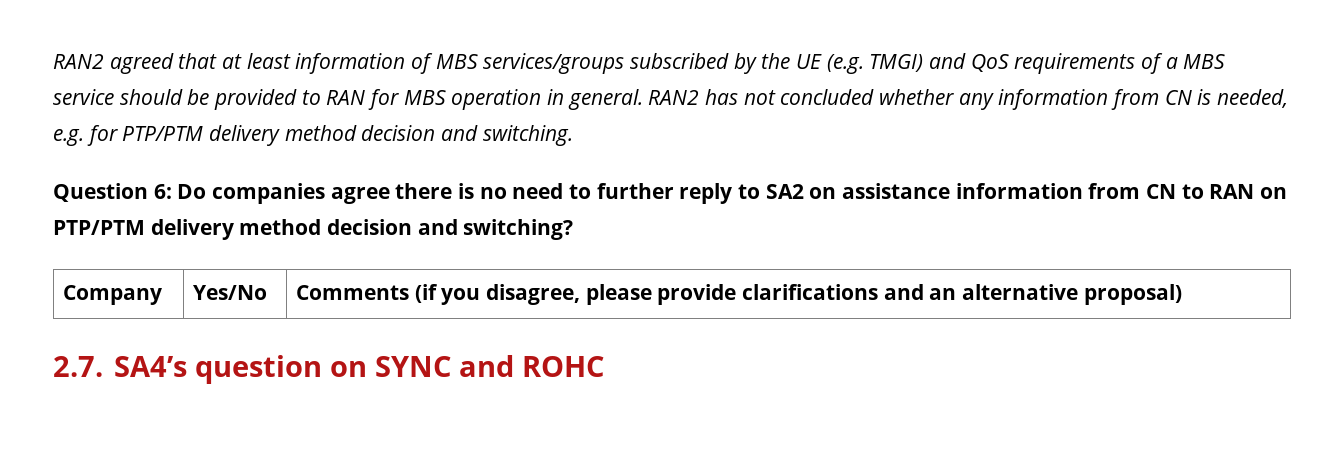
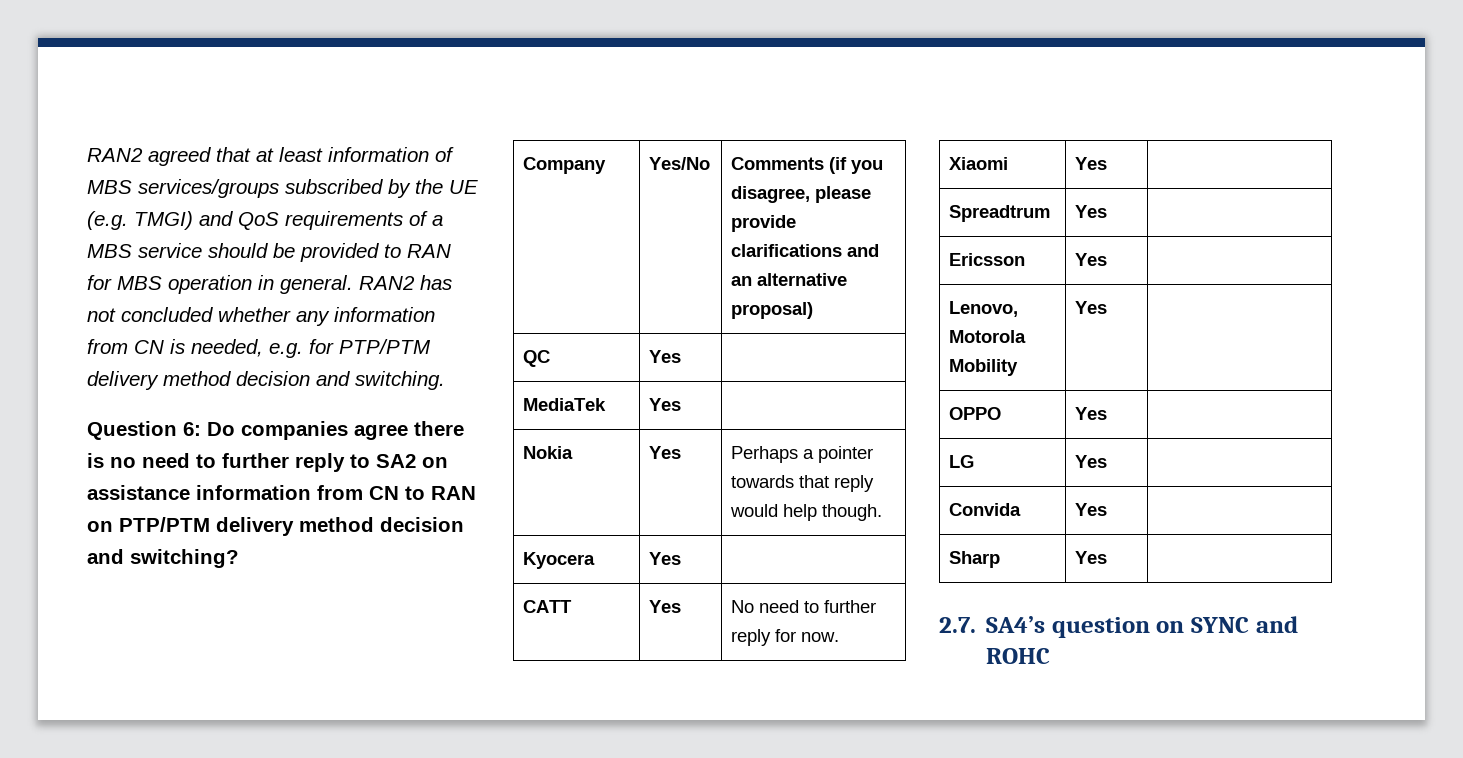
(1182, 294) none -> [523,350,551,367] [649,350,682,363] [523,398,607,411] [649,398,682,411] [523,446,574,459] [649,446,682,459] [731,446,874,463] [731,475,875,492] [730,504,883,521] [523,552,596,569] [649,552,682,565] [523,600,573,613] [649,600,682,613] [731,600,877,613] [731,629,840,646] [949,157,1009,170] [1075,157,1108,170] [949,205,1051,222] [1075,205,1108,218] [949,253,1026,266] [1075,253,1108,266] [949,301,1019,317] [949,330,1027,343] [949,359,1019,376] [1075,301,1108,314] [949,407,1002,420] [1075,407,1108,420] [949,455,975,468] [1075,455,1108,468] [949,503,1022,516] [1075,503,1108,516] [949,551,1001,568] [1075,551,1108,564] // QC | Yes | // MediaTek | Yes | // Nokia | Yes | Perhaps a pointer towards that reply would help though. // Kyocera | Yes | // CATT | Yes | No need to further reply for now. // Xiaomi | Yes | // Spreadtrum | Yes | // Ericsson | Yes | // Lenovo, Motorola Mobility | Yes | // OPPO | Yes | // LG | Yes | // Convida | Yes | // Sharp | Yes |

